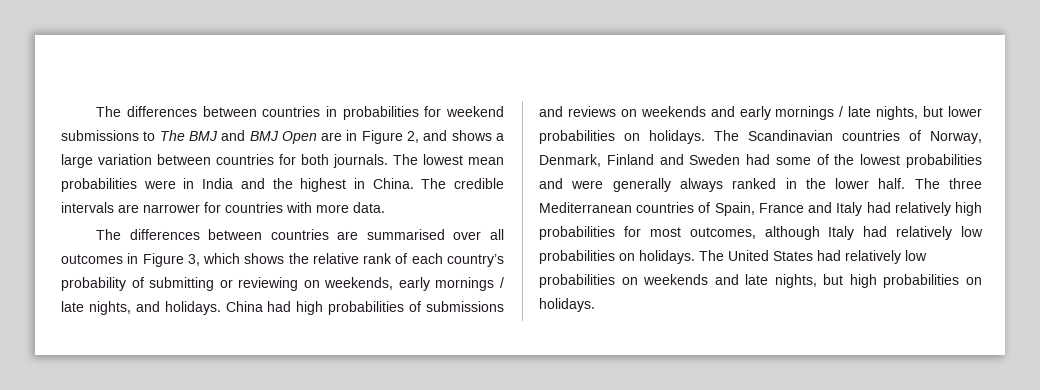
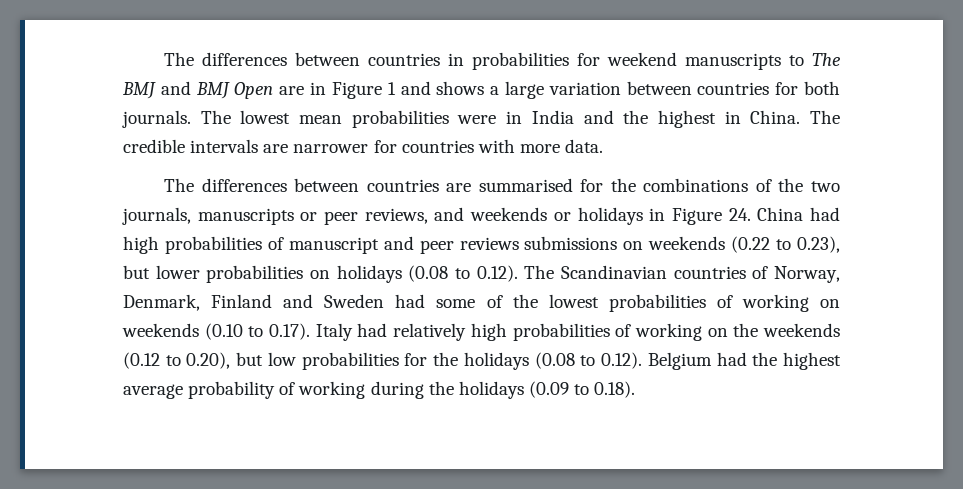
[61,130,139,141] submissions -> [685,53,782,70] manuscripts
[407,131,420,143] 2, -> [387,82,396,95] 1
[453,229,504,240] [61,253,504,267] [61,277,504,291] [61,301,221,315] over all outcomes in Figure 3, which shows the relative rank of each country’s probability of submitting or reviewing on weekends, early mornings / late nights, and holidays. -> [580,178,840,192] [122,207,751,225] for the combinations of the two journals, manuscripts or peer reviews, and weekends or holidays in Figure 24.
[426,301,505,312] [539,106,983,120] [539,130,705,144] submissions and reviews on weekends and early mornings / late nights, but lower probabilities on holidays. -> [288,236,840,254] [123,265,518,283] manuscript and peer reviews submissions on weekends (0.22 to 0.23), but lower probabilities on holidays (0.08 to 0.12).
[539,178,982,192] [539,202,833,216] and were generally always ranked in the lower half. The three Mediterranean countries of Spain, France and -> [716,294,840,312] [122,323,311,340] of working on weekends (0.10 to 0.17).
[623,226,983,240] [539,250,927,264] [539,274,982,288] [539,298,595,312] for most outcomes, although Italy had relatively low probabilities on holidays. The United States had relatively low probabilities on weekends and late nights, but high probabilities on holidays. -> [615,323,841,341] [123,352,842,370] [123,381,636,399] of working on the weekends (0.12 to 0.20), but low probabilities for the holidays (0.08 to 0.12). Belgium had the highest average probability of working during the holidays (0.09 to 0.18).

